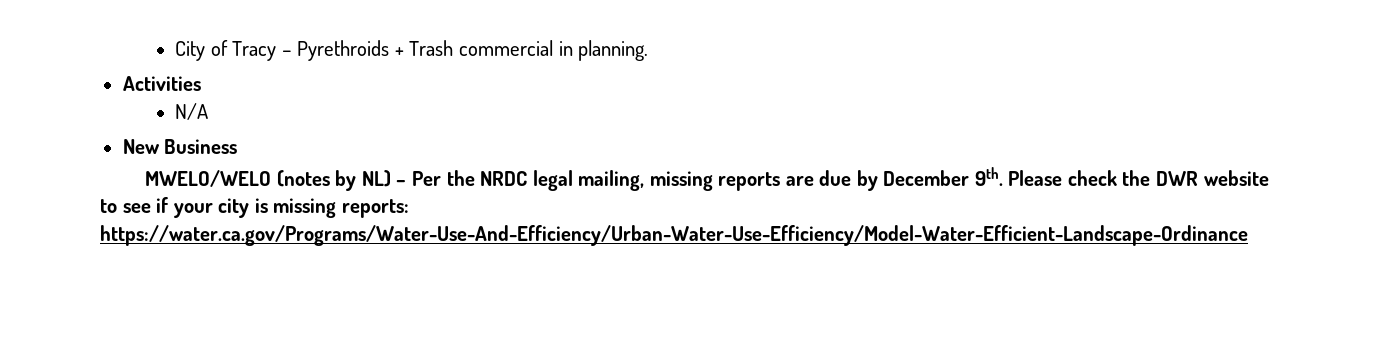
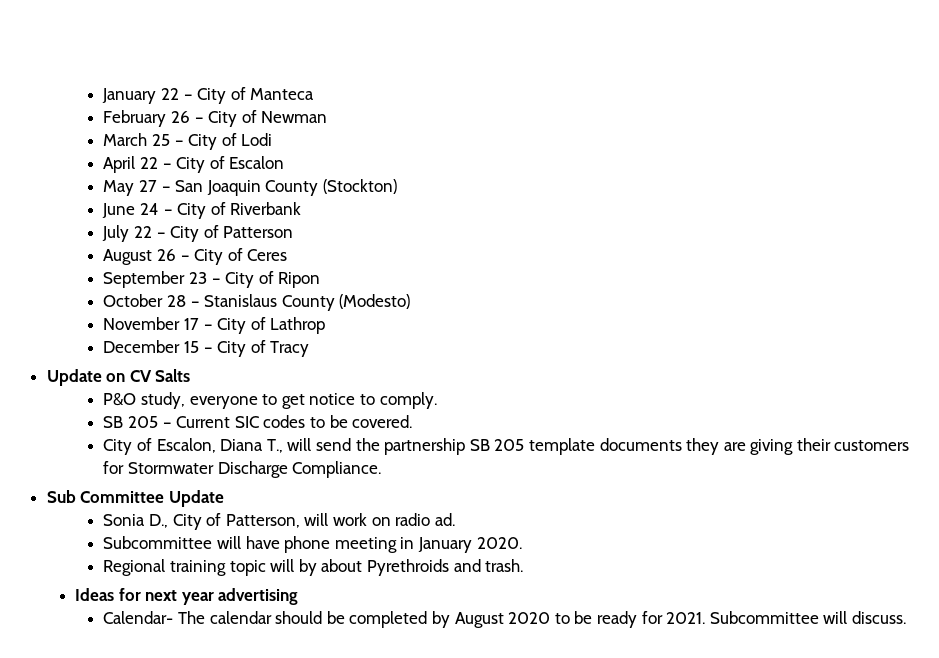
[175,40,649,61] [122,76,201,91] [175,103,209,120] [122,139,238,154] [145,167,1269,191] [100,197,409,218] [100,225,1248,246] City of Tracy – Pyrethroids + Trash commercial in planning. // Activities // N/A // New Business // MWELO/WELO (notes by NL) – Per the NRDC legal mailing, missing reports are due by December 9th. Please check the DWR website to see if your city is missing reports: https://water.ca.gov/Programs/Water-Use-And-Efficiency/Urban-Water-Use-Efficiency/Model-Water-Efficient-Landscape-Ordinance -> [102,87,315,104] [103,110,328,127] [103,133,273,150] [103,156,285,173] [103,179,397,196] [102,202,302,219] [102,225,294,242] [103,248,288,265] [103,271,321,288] [103,294,411,311] [103,317,326,334] [103,340,310,357] [46,369,191,386] [103,392,437,409] [103,415,413,428] [103,438,910,455] [103,461,382,478] [46,490,224,507] [103,513,455,530] [103,536,522,553] [103,559,524,576] [75,588,299,605] [103,611,906,628] January 22 – City of Manteca // February 26 – City of Newman // March 25 – City of Lodi // April 22 – City of Escalon // May 27 – San Joaquin County (Stockton) // June 24 – City of Riverbank // July 22 – City of Patterson // August 26 – City of Ceres // September 23 – City of Ripon // October 28 – Stanislaus County (Modesto) // November 17 – City of Lathrop // December 15 – City of Tracy // Update on CV Salts // P&O study, everyone to get notice to comply. // SB 205 – Current SIC codes to be covered. // City of Escalon, Diana T., will send the partnership SB 205 template documents they are giving their customers for Stormwater Discharge Compliance. // Sub Committee Update // Sonia D., City of Patterson, will work on radio ad. // Subcommittee will have phone meeting in January 2020. // Regional training topic will by about Pyrethroids and trash. // Ideas for next year advertising // Calendar- The calendar should be completed by August 2020 to be ready for 2021. Subcommittee will discuss.

